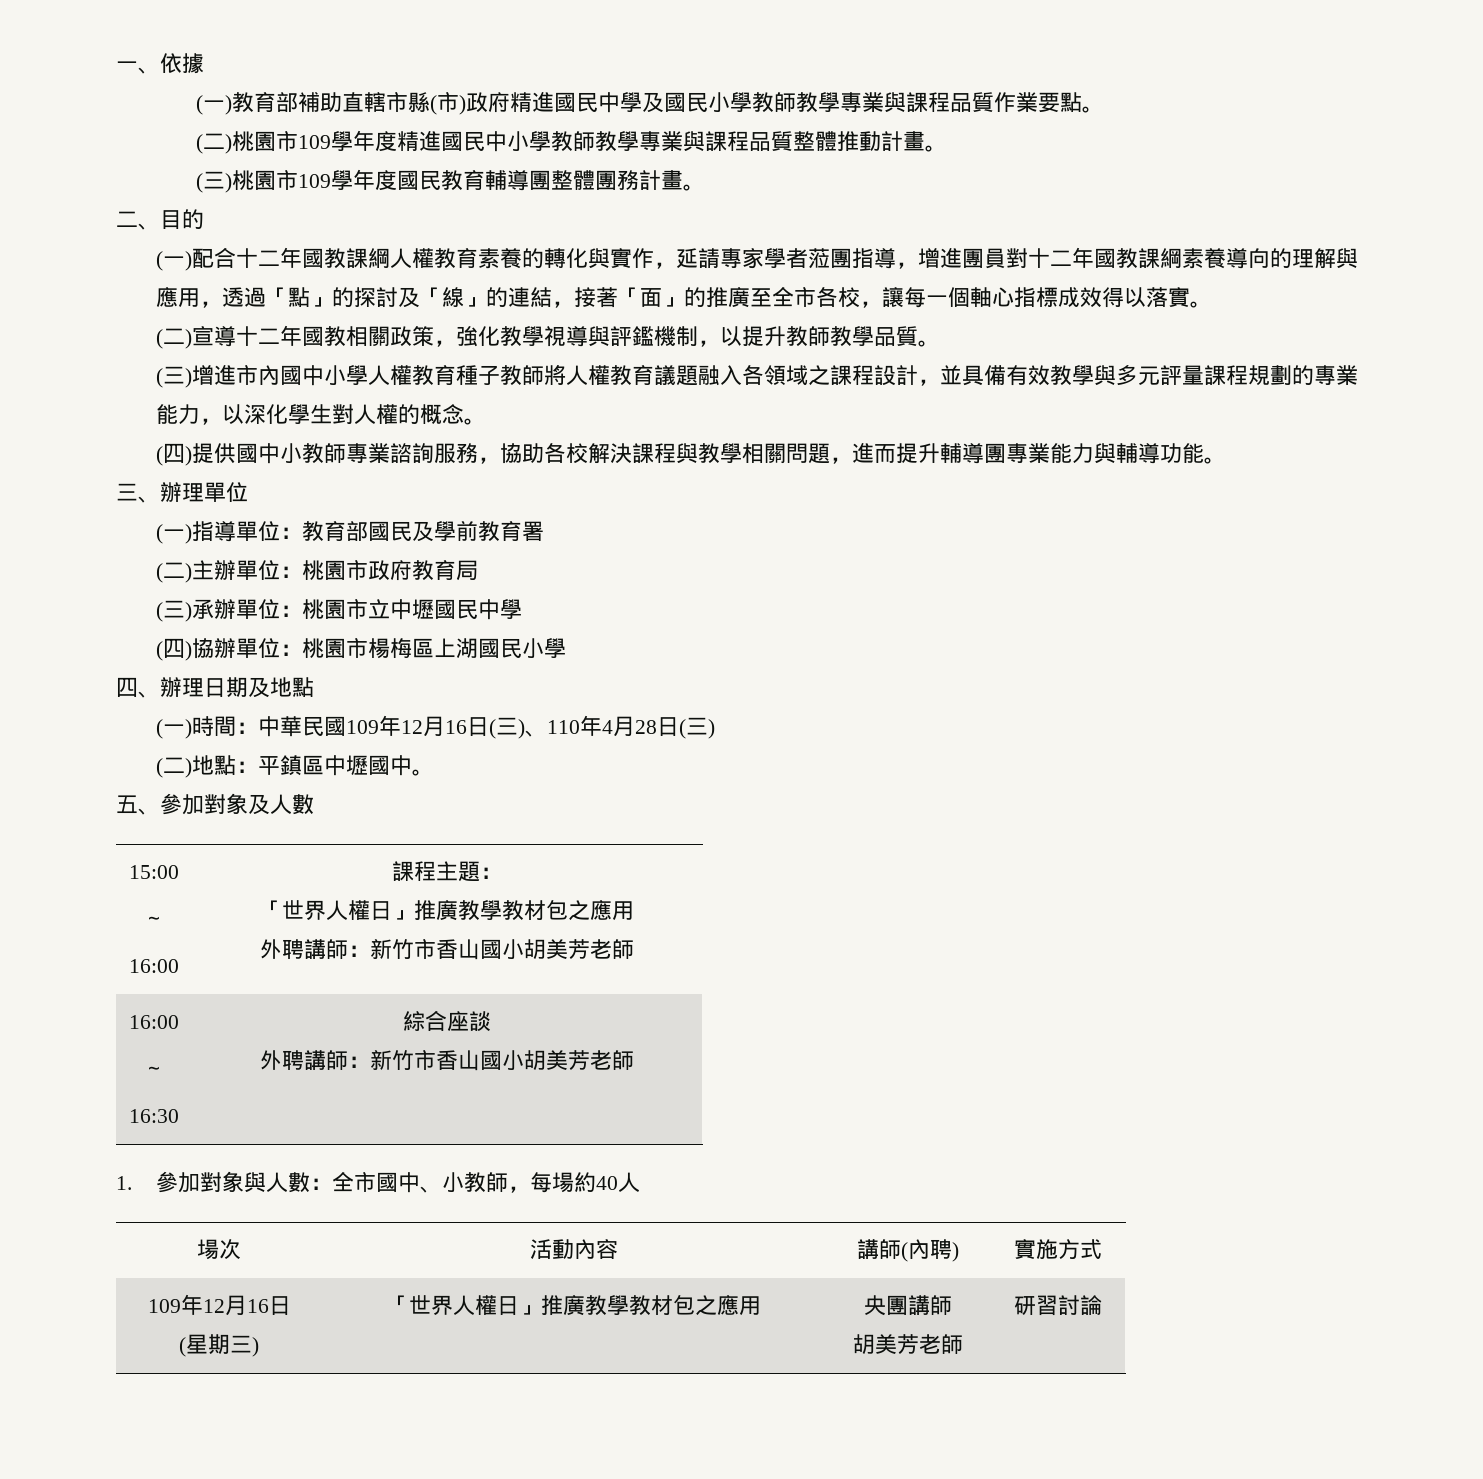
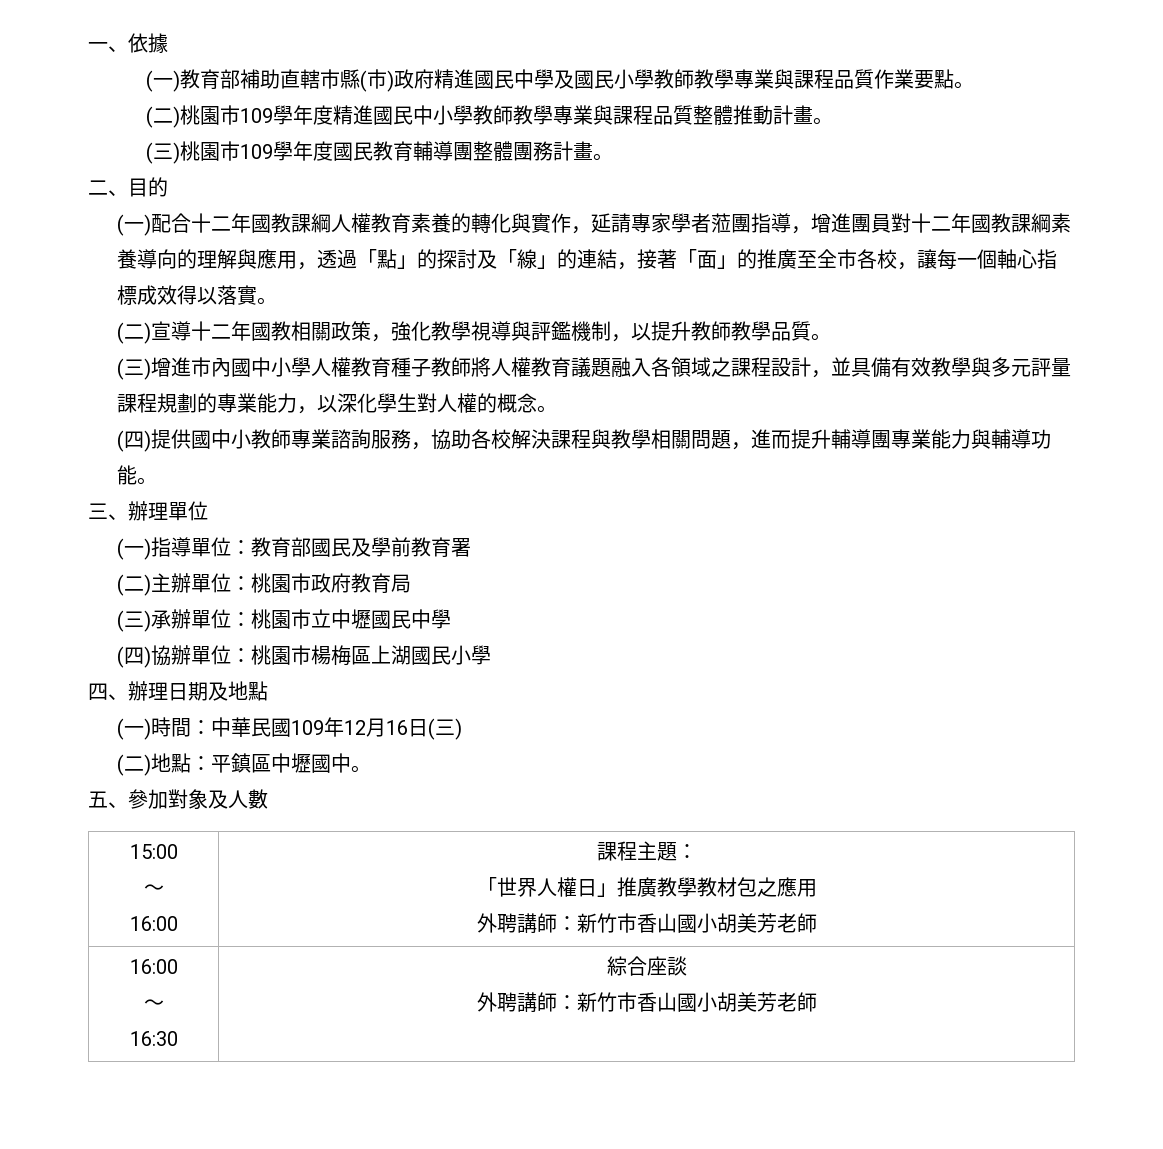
[524,715,715,739] 、110年4月28日(三) -> (463, 729) none
[116,1171,640,1193] [197,1239,241,1260] [529,1239,618,1259] [857,1239,959,1262] [1014,1239,1102,1259] [147,1294,291,1316] [179,1334,259,1357] [386,1295,761,1316] [864,1295,952,1316] [853,1334,963,1354] [1014,1295,1102,1316] // 1.參加對象與人數：全市國中、小教師，每場約40人 // 場次 | 活動內容 | 講師(內聘) | 實施方式 // 109年12月16日 // (星期三) | 「世界人權日」推廣教學教材包之應用 | 央團講師 // 胡美芳老師 | 研習討論 -> (817, 1002) none

